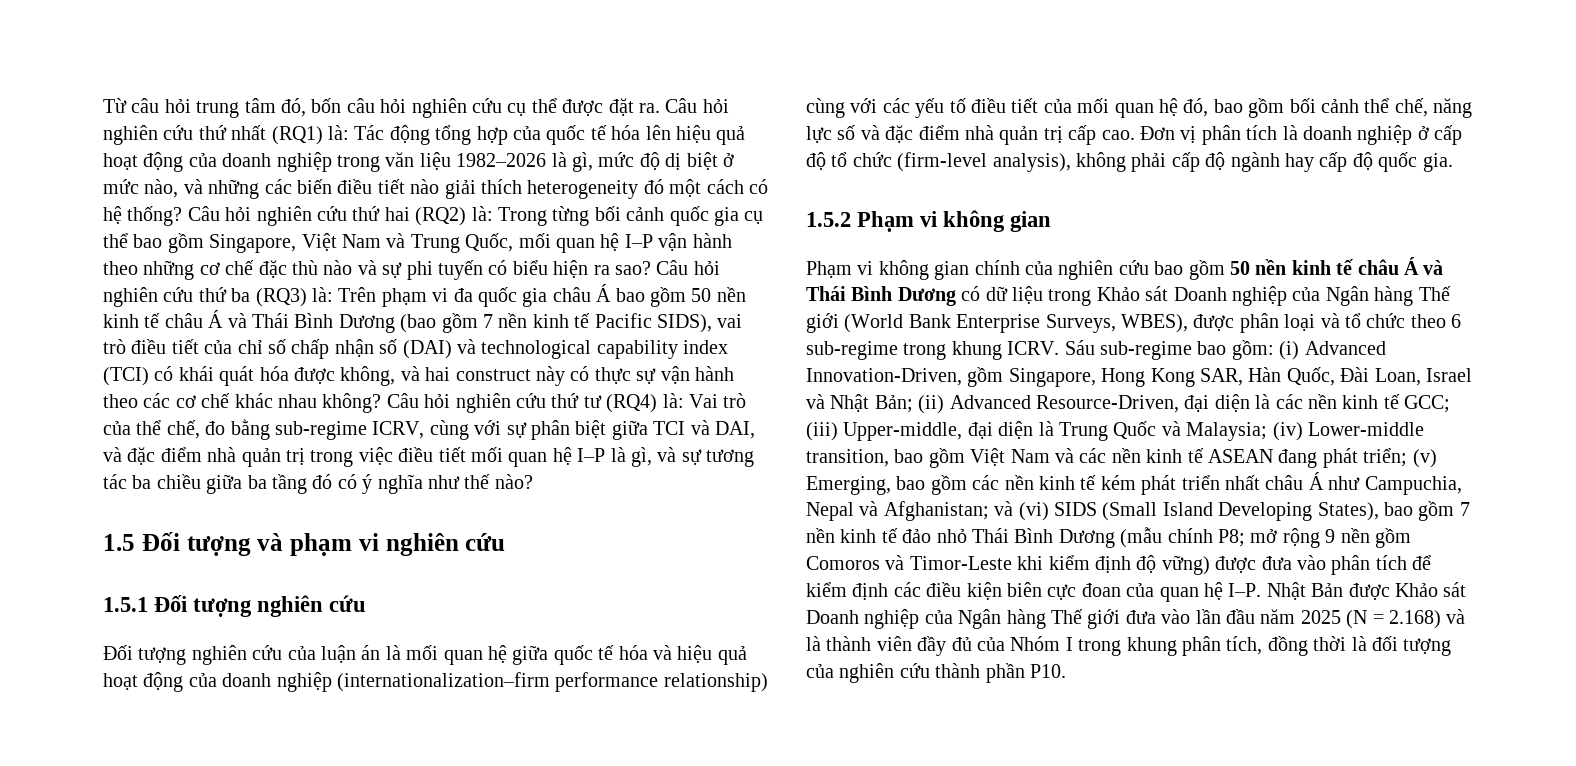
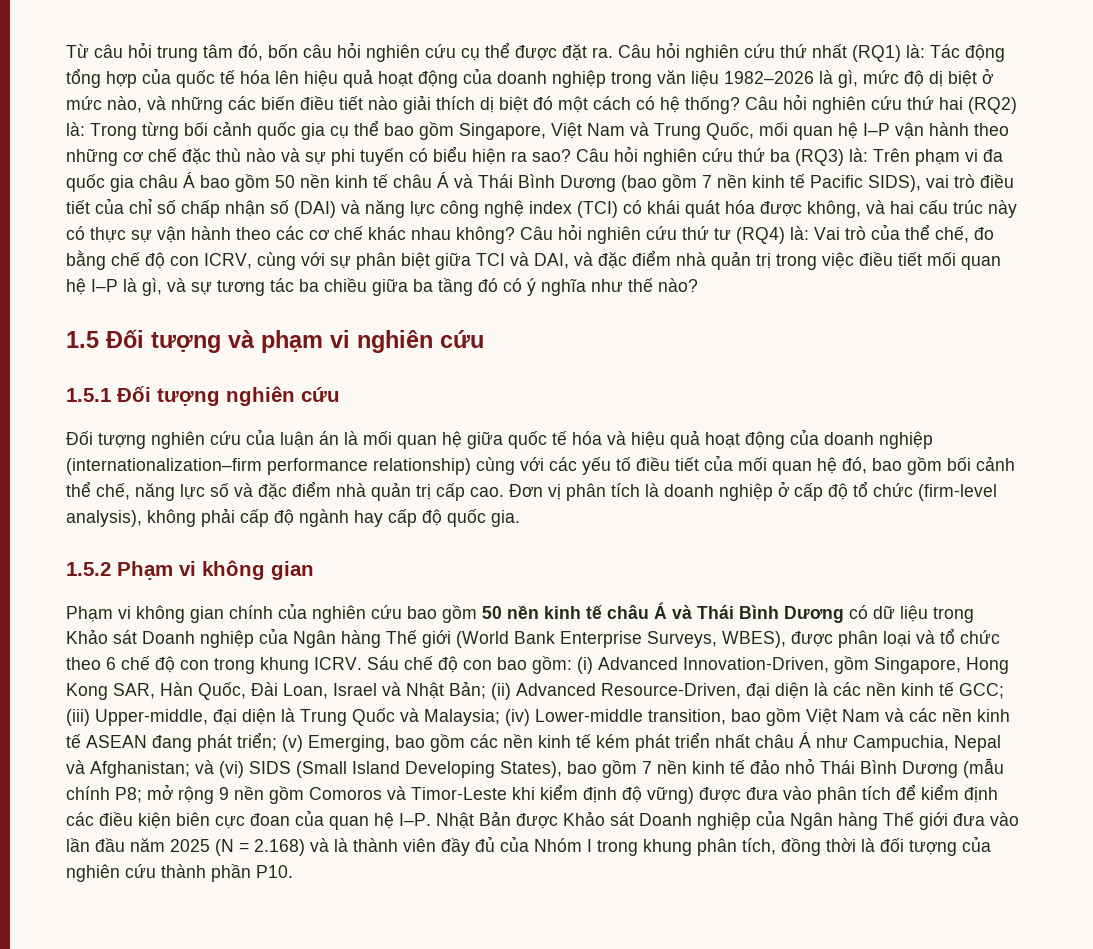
[527,180,639,199] heterogeneity -> [480,96,528,113] dị biệt
[481,340,678,359] technological capability -> [365,200,524,218] năng lực công nghệ
[455,369,531,381] construct -> [919,200,983,214] cấu trúc
[275,421,367,440] sub-regime -> [111,252,199,269] chế độ con
[806,341,898,360] sub-regime -> [121,656,209,673] chế độ con
[1100,341,1192,360] sub-regime -> [404,656,492,673] chế độ con

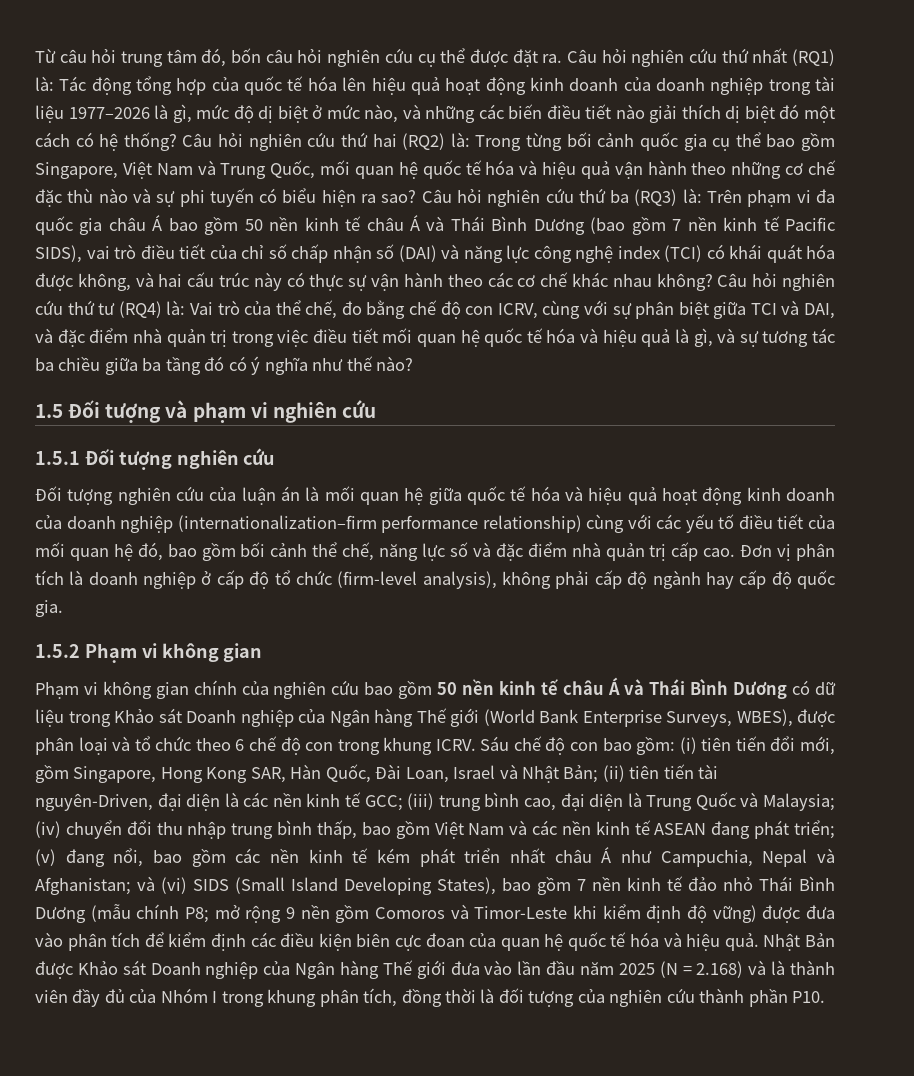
(458, 79) none -> [529,77,619,91] kinh doanh
[657,70,814,87] văn liệu 1982–2026 -> [815,76,836,91] [35,105,150,123] tài liệu 1977–2026
[863,123,890,136] I–P -> [422,160,610,179] quốc tế hóa và hiệu quả
[91,279,118,292] I–P -> [484,328,671,347] quốc tế hóa và hiệu quả
(785, 440) none -> [746,487,836,501] kinh doanh
[598,657,829,673] Advanced Innovation-Driven, -> [701,736,836,755] tiên tiến đổi mới,
[516,683,741,699] Advanced Resource-Driven, -> [629,764,719,779] [35,793,153,811] tiên tiến tài nguyên-Driven,
[95,709,208,726] Upper-middle, -> [438,792,556,811] trung bình cao,
[535,709,726,725] Lower-middle transition, -> [65,820,357,839] chuyển đổi thu nhập trung bình thấp,
[308,735,390,752] Emerging, -> [65,848,144,867] đang nổi,
[399,813,431,826] I–P. -> [567,932,759,951] quốc tế hóa và hiệu quả.

